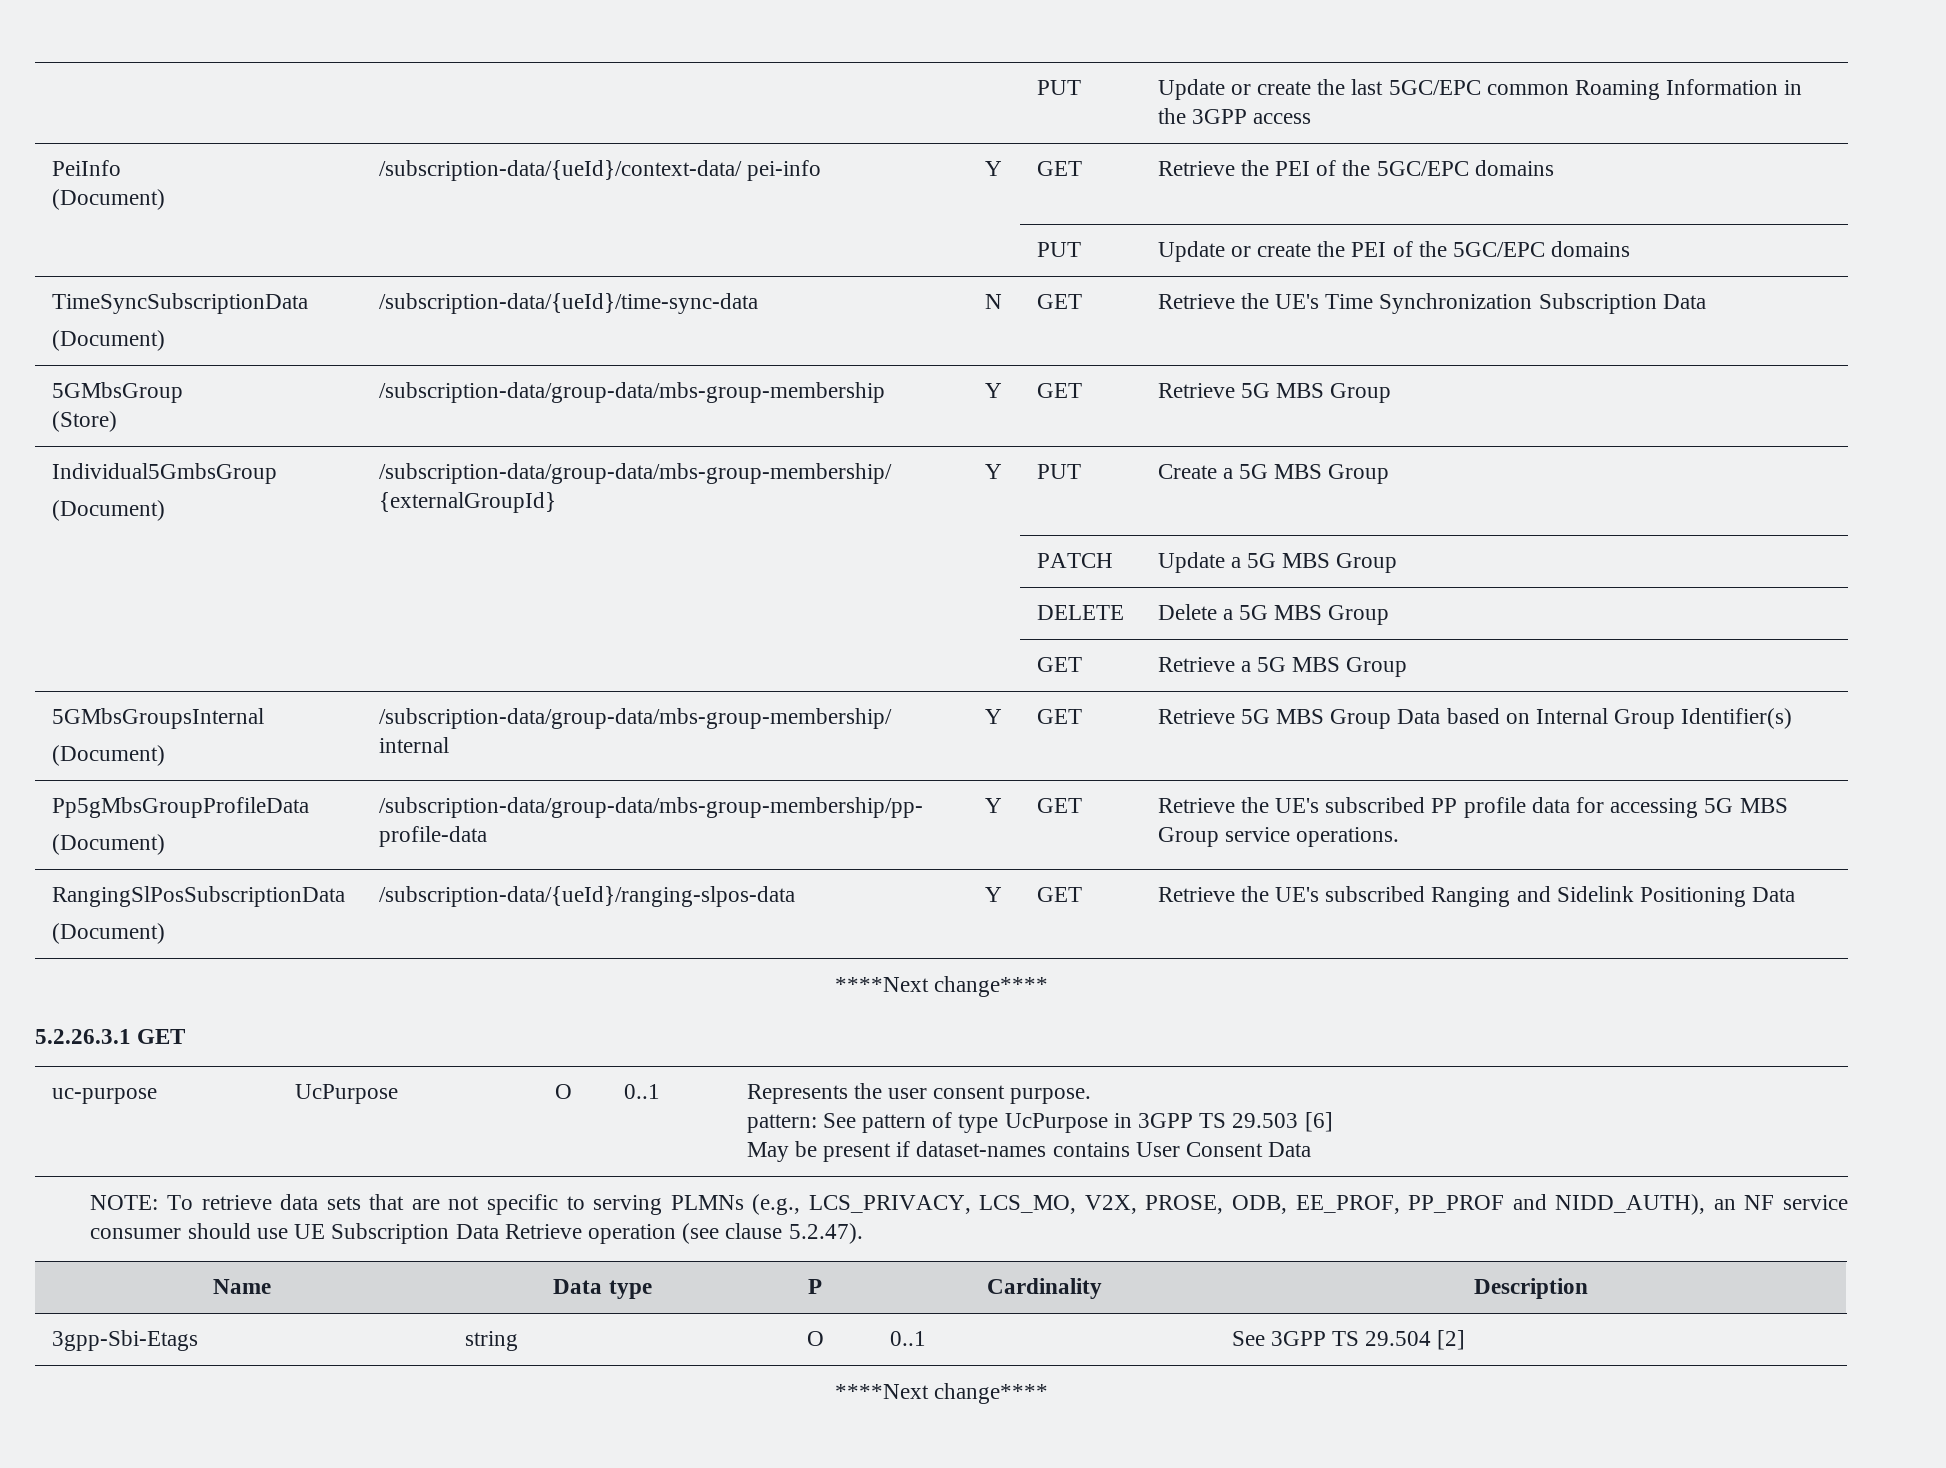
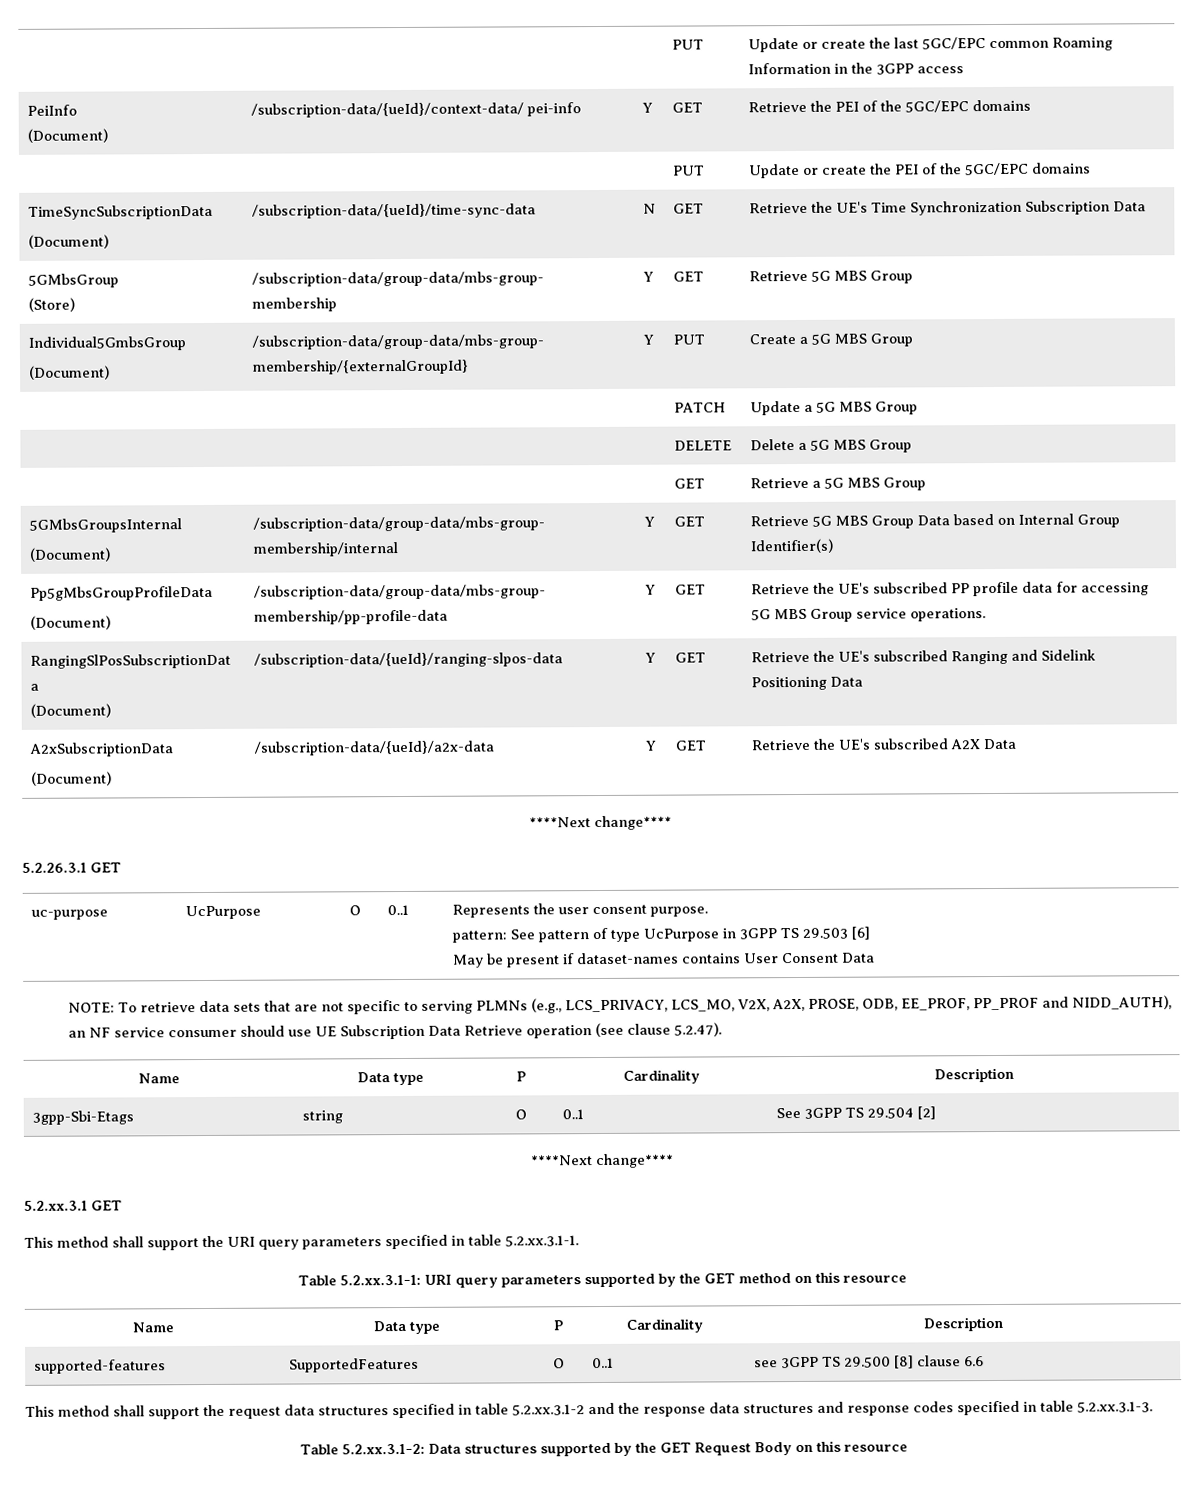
(1796, 894) none -> [28,742,174,757] [30,771,112,786] [253,740,495,756] [644,740,656,751] [674,740,706,751] [750,738,1016,751] // A2xSubscriptionData // (Document) | /subscription-data/{ueId}/a2x-data | Y | GET | Retrieve the UE's subscribed A2X Data
(1137, 1204) none -> [772,998,806,1012] A2X,
(1049, 1393) none -> [24,1200,122,1211] [24,1234,579,1251] [298,1271,907,1288] [131,1322,174,1333] [373,1320,440,1334] [553,1320,563,1331] [625,1318,703,1333] [922,1316,1003,1332] [33,1359,166,1374] [288,1357,419,1373] [553,1358,565,1369] [591,1357,614,1369] [753,1355,984,1369] [25,1400,1153,1420] [299,1440,908,1457] // 5.2.xx.3.1 GET // This method shall support the URI query parameters specified in table 5.2.xx.3.1-1. // Table 5.2.xx.3.1-1: URI query parameters supported by the GET method on this resource // Name | Data type | P | Cardinality | Description // supported-features | SupportedFeatures | O | 0..1 | see 3GPP TS 29.500 [8] clause 6.6 // This method shall support the request data structures specified in table 5.2.xx.3.1-2 and the response data structures and response codes specified in table 5.2.xx.3.1-3. // Table 5.2.xx.3.1-2: Data structures supported by the GET Request Body on this resource

